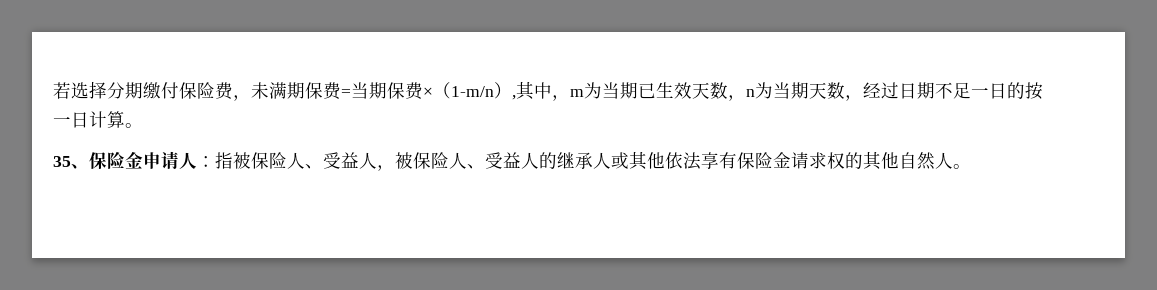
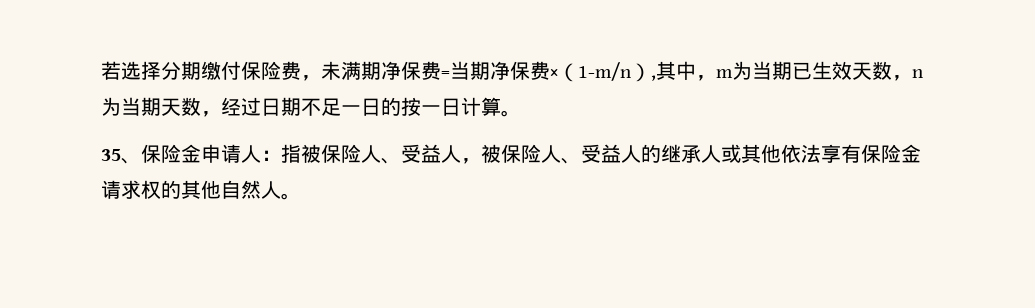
(305, 90) none -> [381,61,401,80] 净
(387, 90) none -> [490,61,510,80] 净

